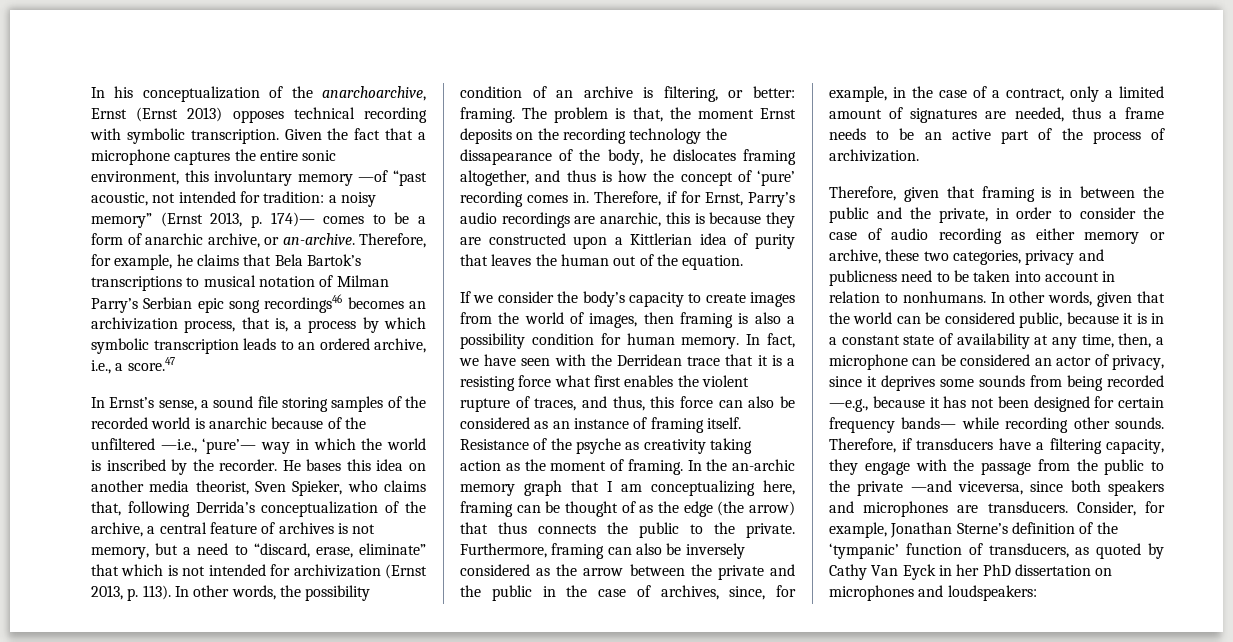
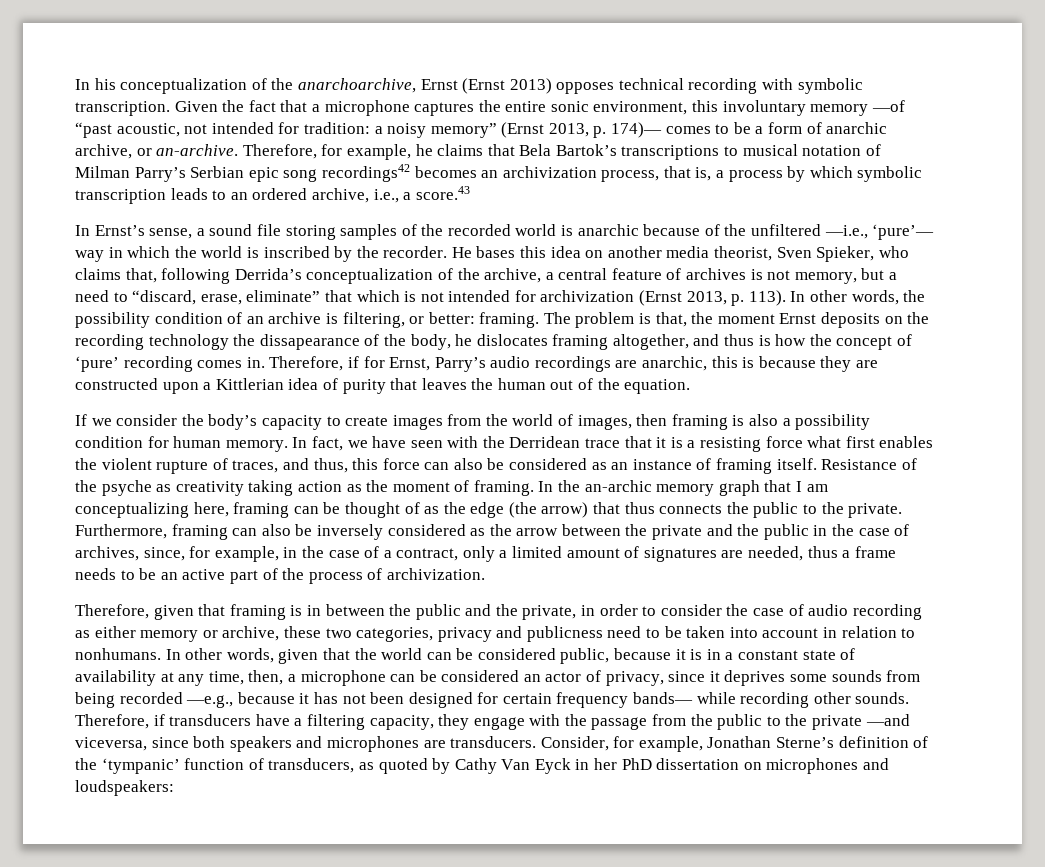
[264,294,343,313] recordings46 -> [321,164,410,182] recordings42
[127,357,175,371] score.47 -> [415,186,470,200] score.43

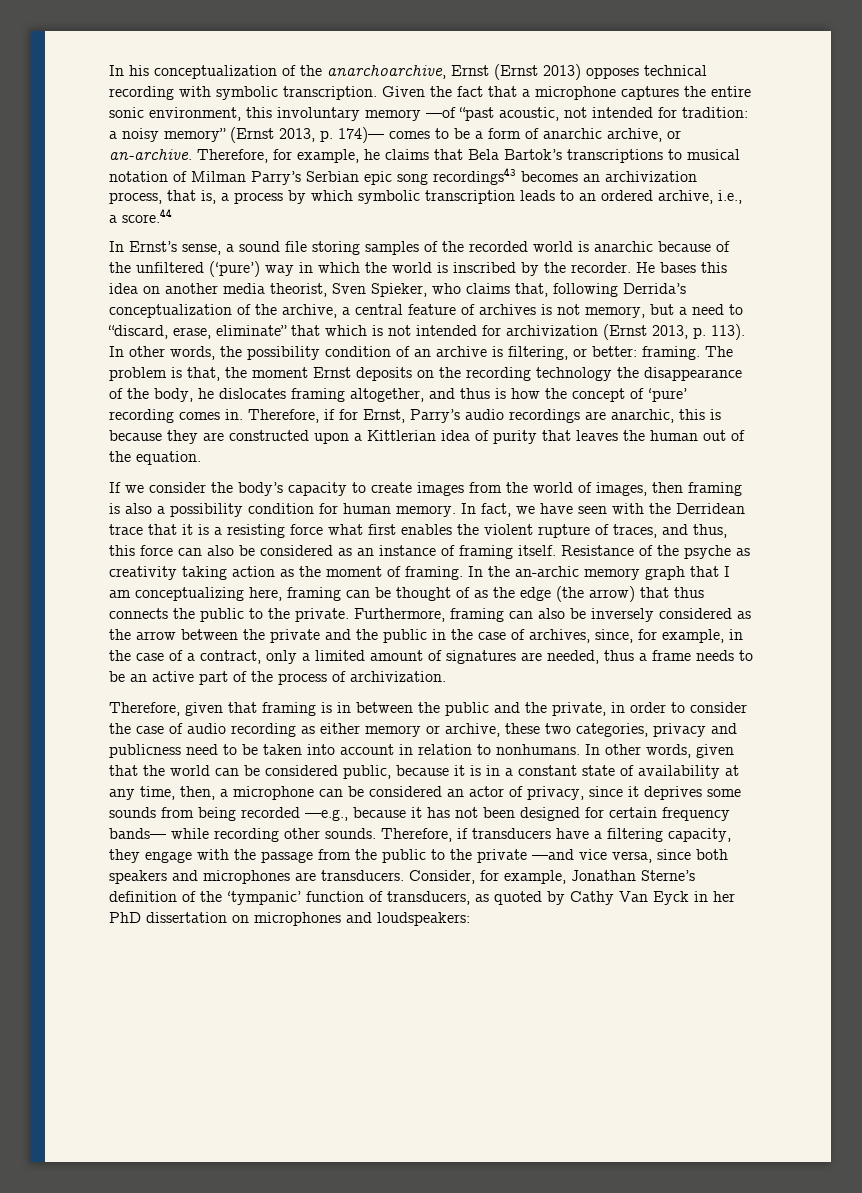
[321,164,410,182] recordings42 -> [433,167,516,185] recordings43
[415,186,470,200] score.43 -> [122,208,172,223] score.44
[824,224,935,240] —i.e., ‘pure’— -> [209,261,260,277] (‘pure’)
[259,334,360,350] dissapearance -> [644,367,742,381] disappearance
[75,737,147,751] viceversa, -> [579,849,652,863] vice versa,

